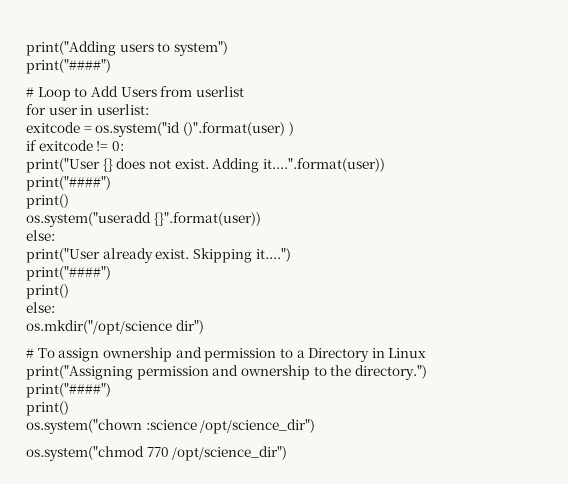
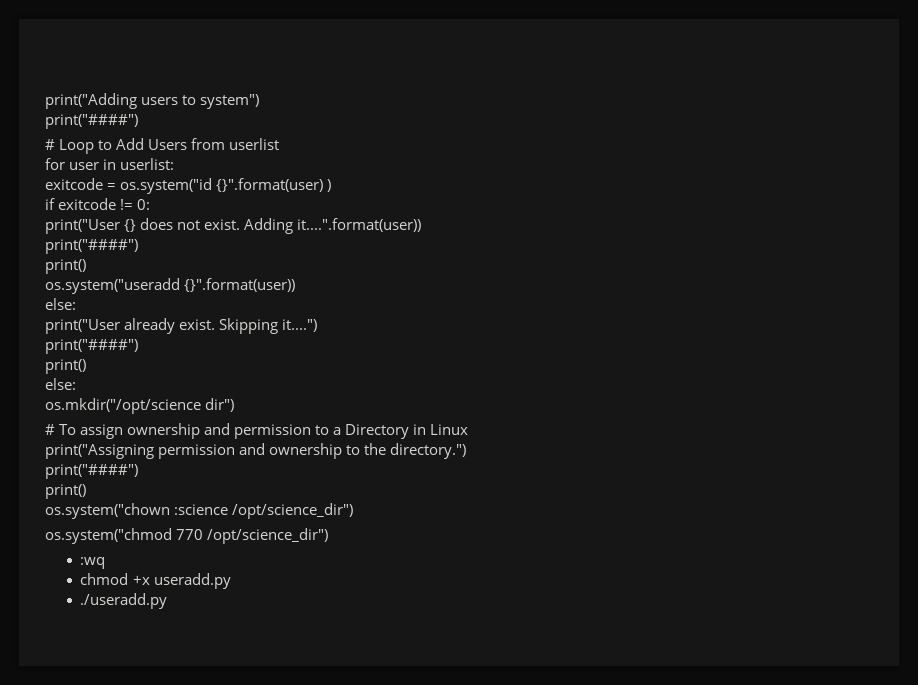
[182,122,285,136] ()".format(user) -> [216,178,324,192] {}".format(user)
(288, 453) none -> [80,557,106,569] [80,573,231,589] [80,593,168,609] // :wq // chmod +x useradd.py // ./useradd.py

